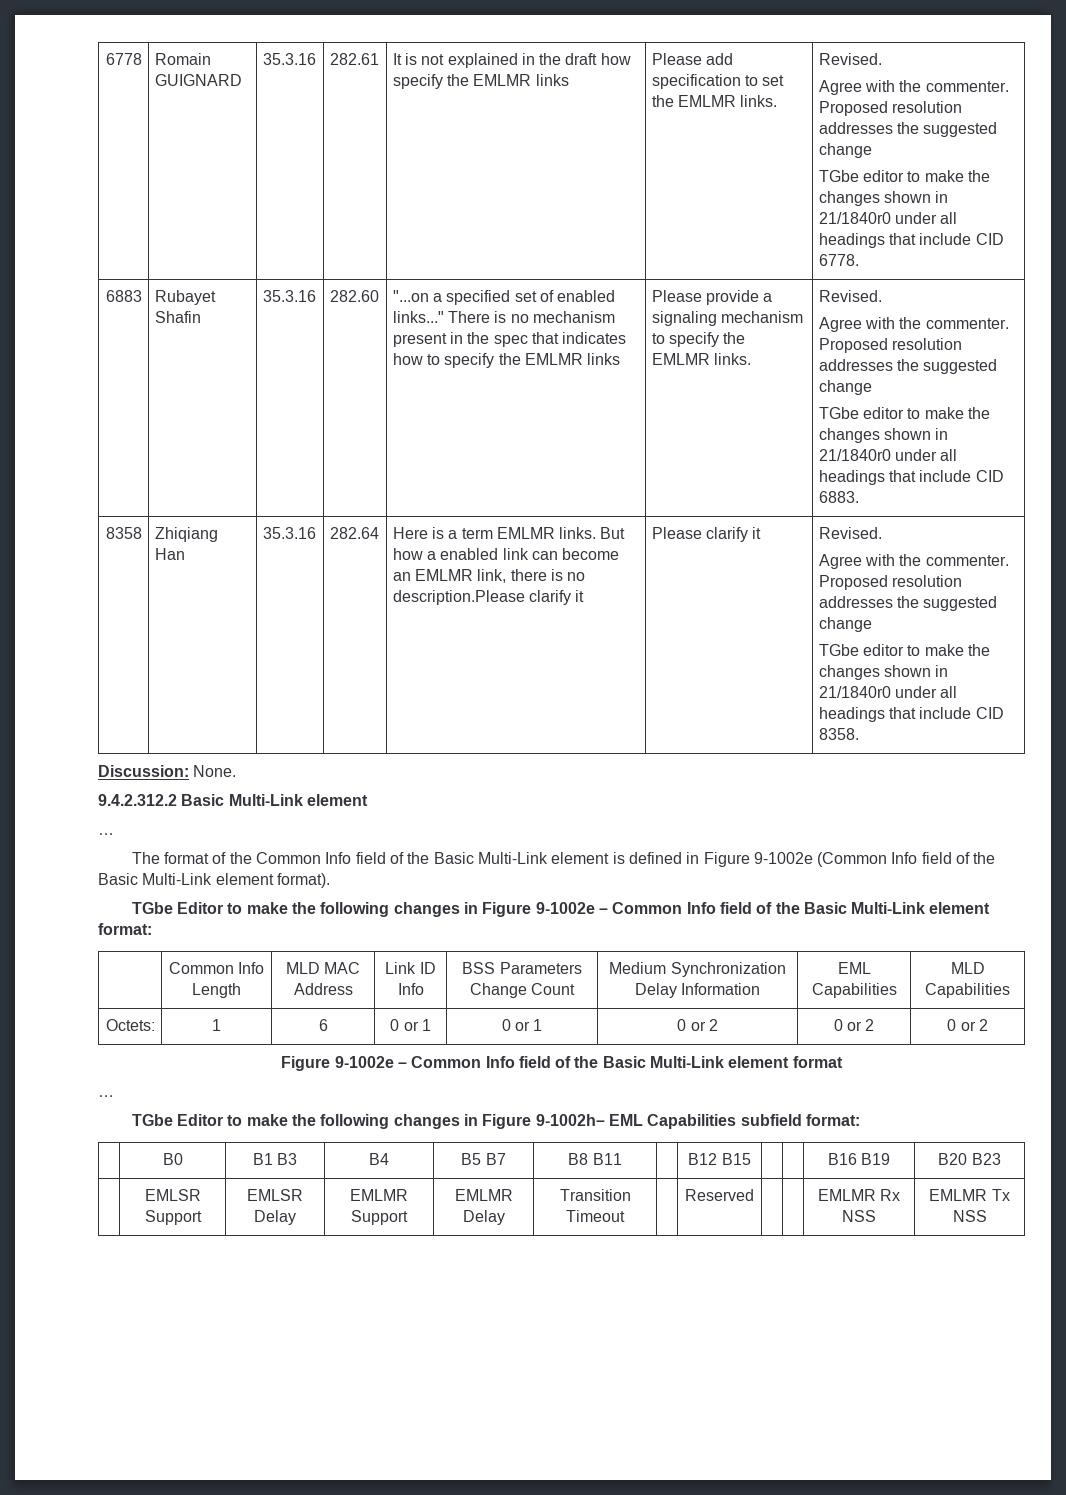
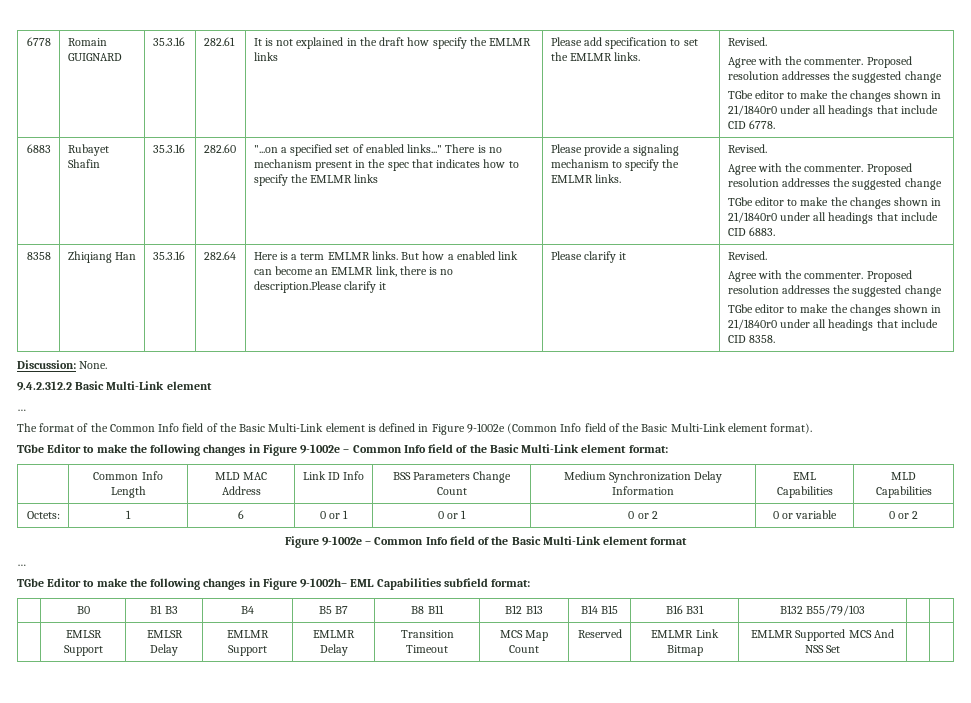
[865,1019,875,1031] 2 -> [795,510,838,519] variable
[688,1153,751,1165] [827,1153,891,1165] [938,1153,1001,1165] | B12 B15 | | | B16 B19 | B20 B23 -> [505,605,543,614] [580,605,619,614] [665,605,705,614] [779,605,866,616] B12 B13 | B14 B15 | B16 B31 | B132 B55/79/103 | |
[685,1189,754,1201] [817,1189,901,1201] [842,1210,876,1222] [929,1189,1010,1201] [952,1210,987,1222] | Reserved | | | EMLMR Rx NSS | EMLMR Tx NSS -> [499,630,549,641] [509,645,539,653] [577,629,622,638] [651,629,719,638] [666,645,703,656] [751,629,894,641] [804,645,841,653] MCS Map Count | Reserved | EMLMR Link Bitmap | EMLMR Supported MCS And NSS Set | |

